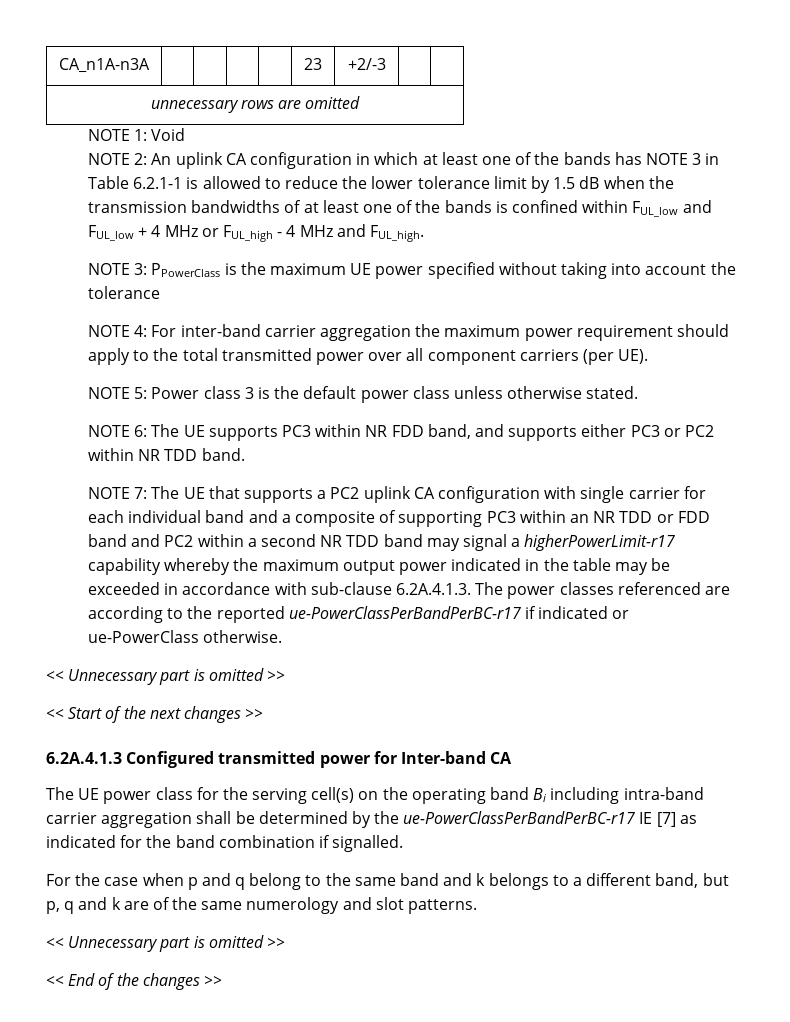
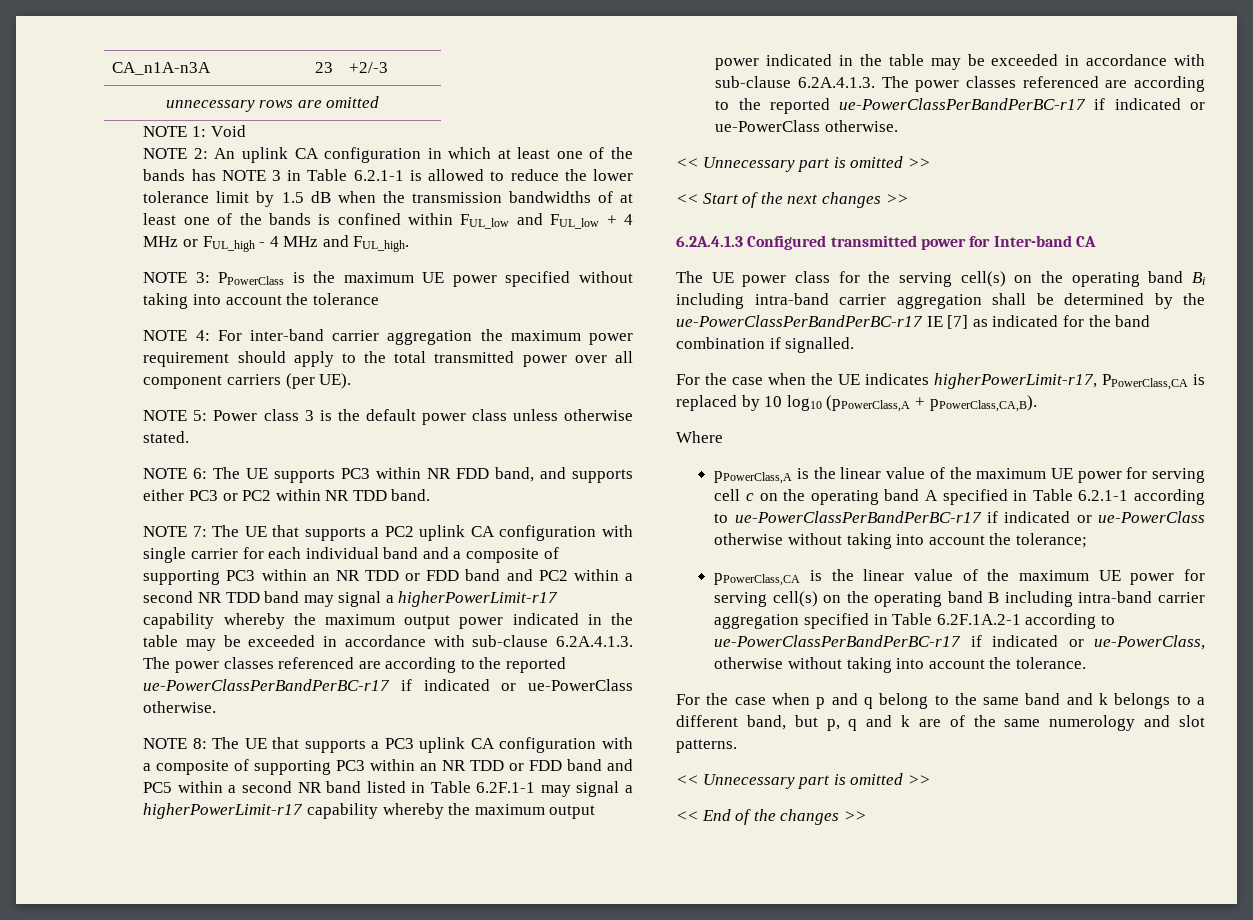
(283, 636) none -> [143,737,633,753] [143,759,633,775] [143,781,633,797] [143,803,596,819] [715,54,1205,70] [715,76,1205,92] [715,98,1205,114] [715,120,898,132] // NOTE 8: The UE that supports a PC3 uplink CA configuration with a composite of supporting PC3 within an NR TDD or FDD band and PC5 within a second NR band listed in Table 6.2F.1-1 may signal a higherPowerLimit-r17 capability whereby the maximum output power indicated in the table may be exceeded in accordance with sub-clause 6.2A.4.1.3. The power classes referenced are according to the reported ue-PowerClassPerBandPerBC-r17 if indicated or ue-PowerClass otherwise.
(404, 843) none -> [676,373,1205,390] [676,395,1037,412] [676,431,723,443] [714,467,1205,484] [714,489,1205,505] [714,511,1205,523] [714,533,1087,549] [714,569,1205,586] [714,591,1205,607] [714,613,1115,629] [714,635,1205,650] [714,657,1086,673] // For the case when the UE indicates higherPowerLimit-r17, PPowerClass,CA is replaced by 10 log10 (pPowerClass,A + pPowerClass,CA,B). // Where // pPowerClass,A is the linear value of the maximum UE power for serving cell c on the operating band A specified in Table 6.2.1-1 according to ue-PowerClassPerBandPerBC-r17 if indicated or ue-PowerClass otherwise without taking into account the tolerance; // pPowerClass,CA is the linear value of the maximum UE power for serving cell(s) on the operating band B including intra-band carrier aggregation specified in Table 6.2F.1A.2-1 according to ue-PowerClassPerBandPerBC-r17 if indicated or ue-PowerClass, otherwise without taking into account the tolerance.

